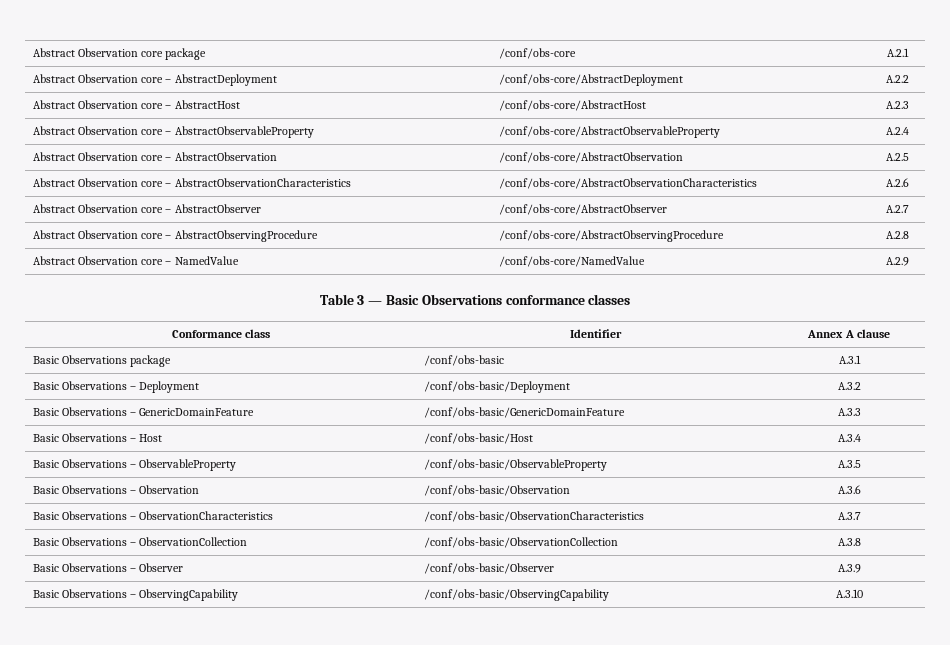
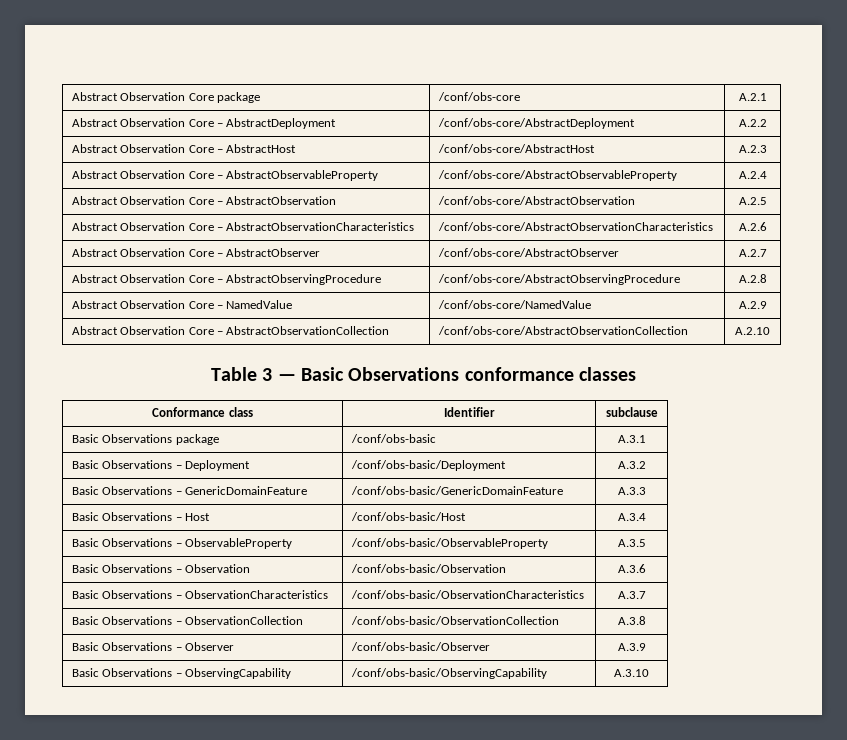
[32,48,164,57] Abstract Observation core -> [71,92,214,101] Abstract Observation Core
[141,77,164,83] core -> [188,119,214,127] Core
[141,103,164,109] core -> [188,145,214,153] Core
[141,129,164,135] core -> [188,171,214,179] Core
[141,155,164,161] core -> [188,197,214,205] Core
[141,181,164,187] core -> [188,223,214,231] Core
[141,207,164,213] core -> [188,249,214,257] Core
[141,233,164,239] core -> [188,275,214,283] Core
[141,259,164,265] core -> [188,301,214,309] Core
(909, 261) none -> [71,326,390,335] [437,326,688,335] [735,327,770,335] // Abstract Observation Core – AbstractObservationCollection | /conf/obs-core/AbstractObservationCollection | A.2.10
[807,329,890,338] Annex A clause -> [605,407,658,417] subclause

